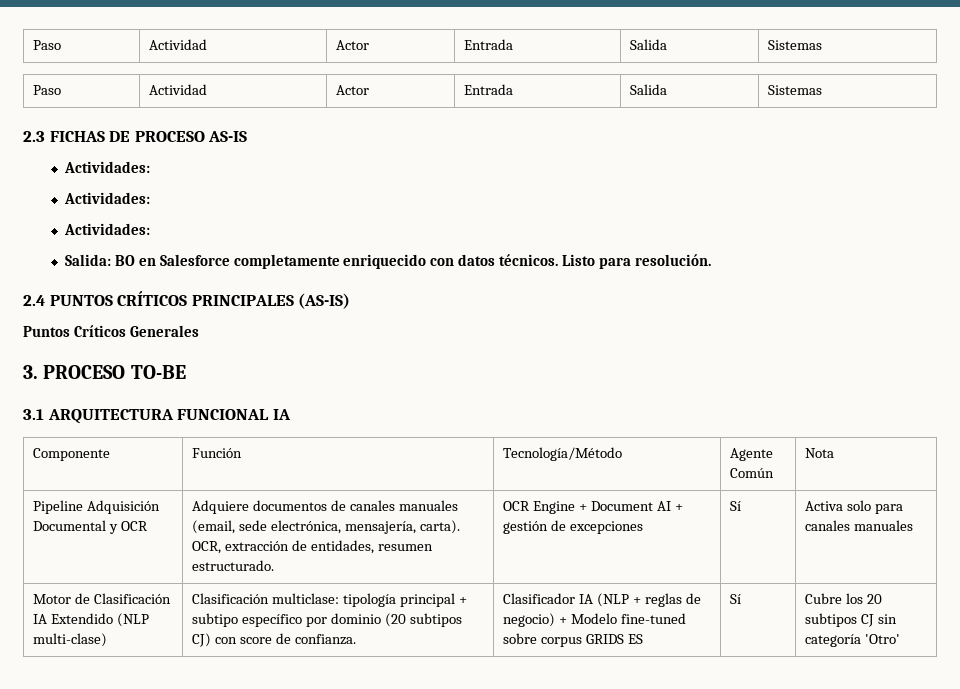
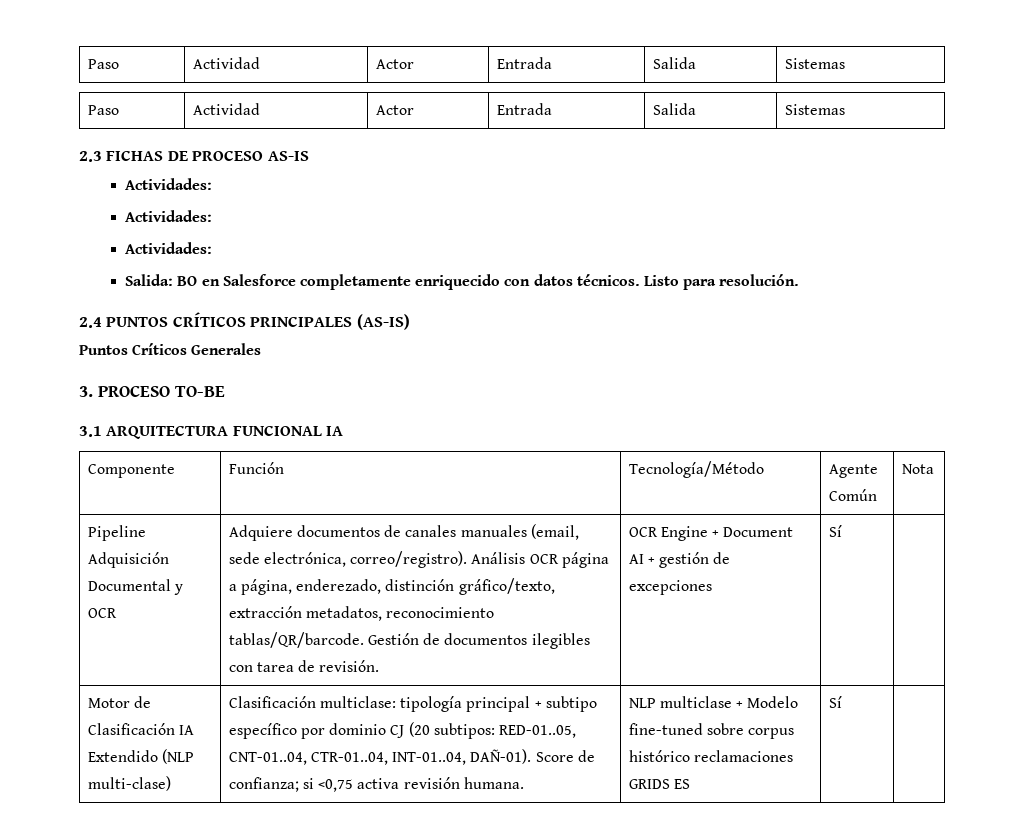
[345,520,461,534] [192,540,434,554] [192,560,275,571] mensajería, carta). OCR, extracción de entidades, resumen estructurado. -> [350,551,609,568] [228,578,555,595] [228,606,495,621] [228,632,590,649] [228,660,380,672] correo/registro). Análisis OCR página a página, enderezado, distinción gráfico/texto, extracción metadatos, reconocimiento tablas/QR/barcode. Gestión de documentos ilegibles con tarea de revisión.
[805,500,904,514] [805,520,914,531] Activa solo para canales manuales -> (842, 531) none
[385,613,462,627] [192,633,357,647] [503,593,701,607] [503,613,556,627] (20 subtipos CJ) con score de confianza. | Clasificador IA (NLP + reglas de negocio) -> [390,722,576,739] [228,749,595,765] [228,777,524,792] [628,696,732,708] CJ (20 subtipos: RED-01..05, CNT-01..04, CTR-01..04, INT-01..04, DAÑ-01). Score de confianza; si <0,75 activa revisión humana. | NLP multiclase
(583, 642) none -> [628,750,793,762] histórico reclamaciones
[805,593,883,604] [805,613,898,627] [805,634,901,647] Cubre los 20 subtipos CJ sin categoría 'Otro' -> (842, 702) none

